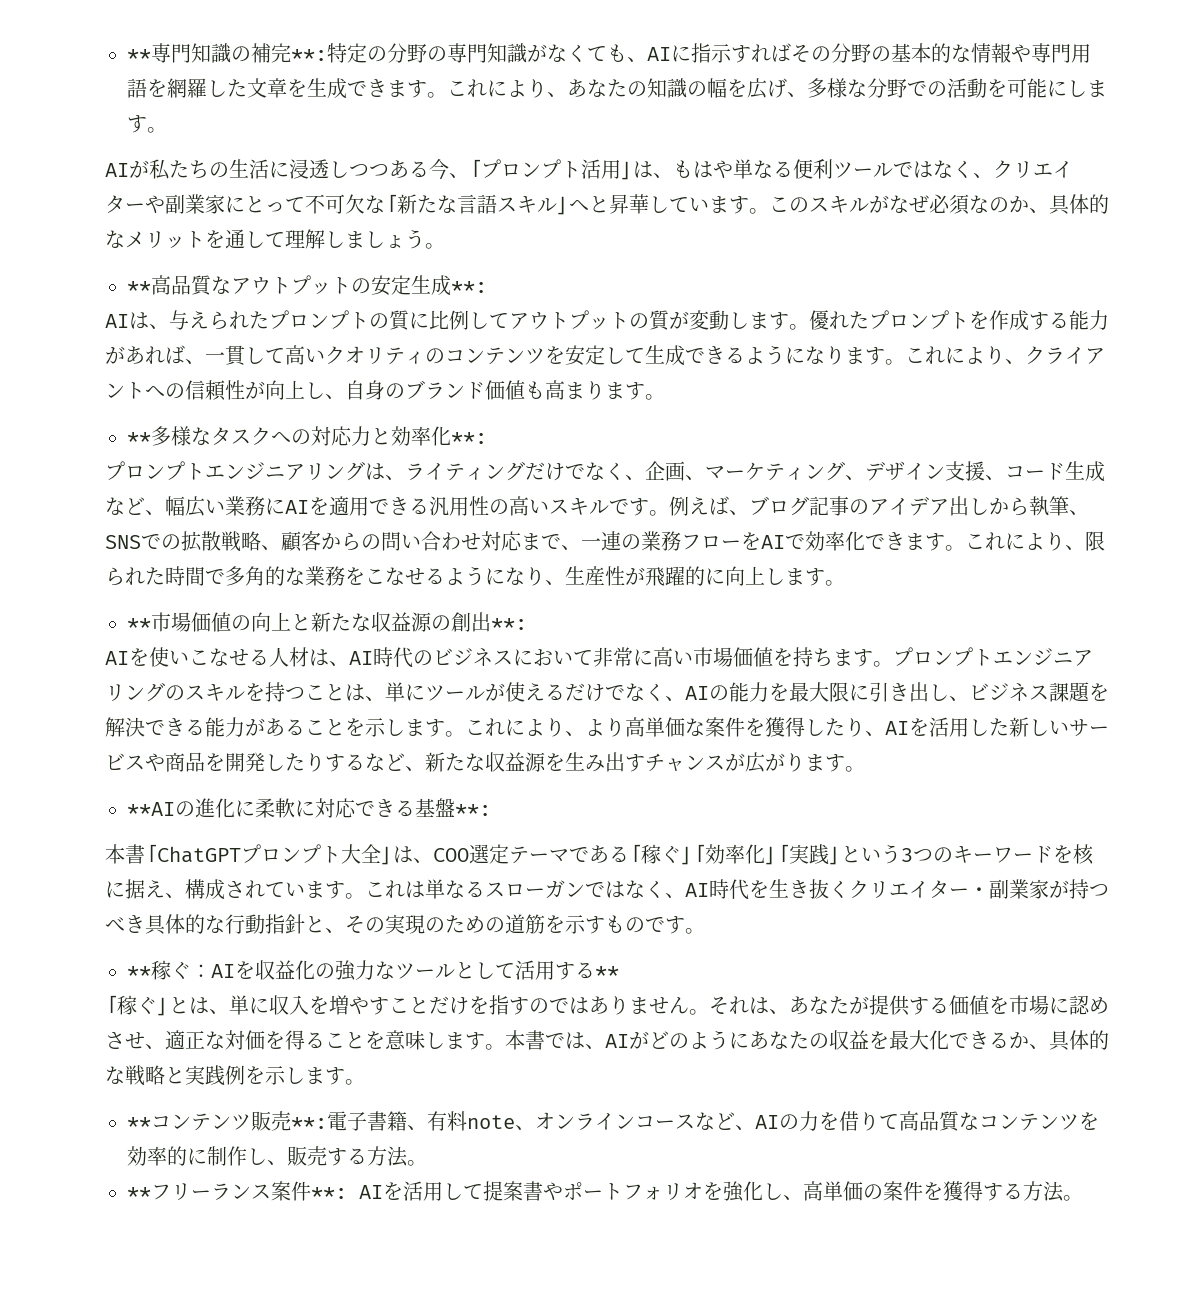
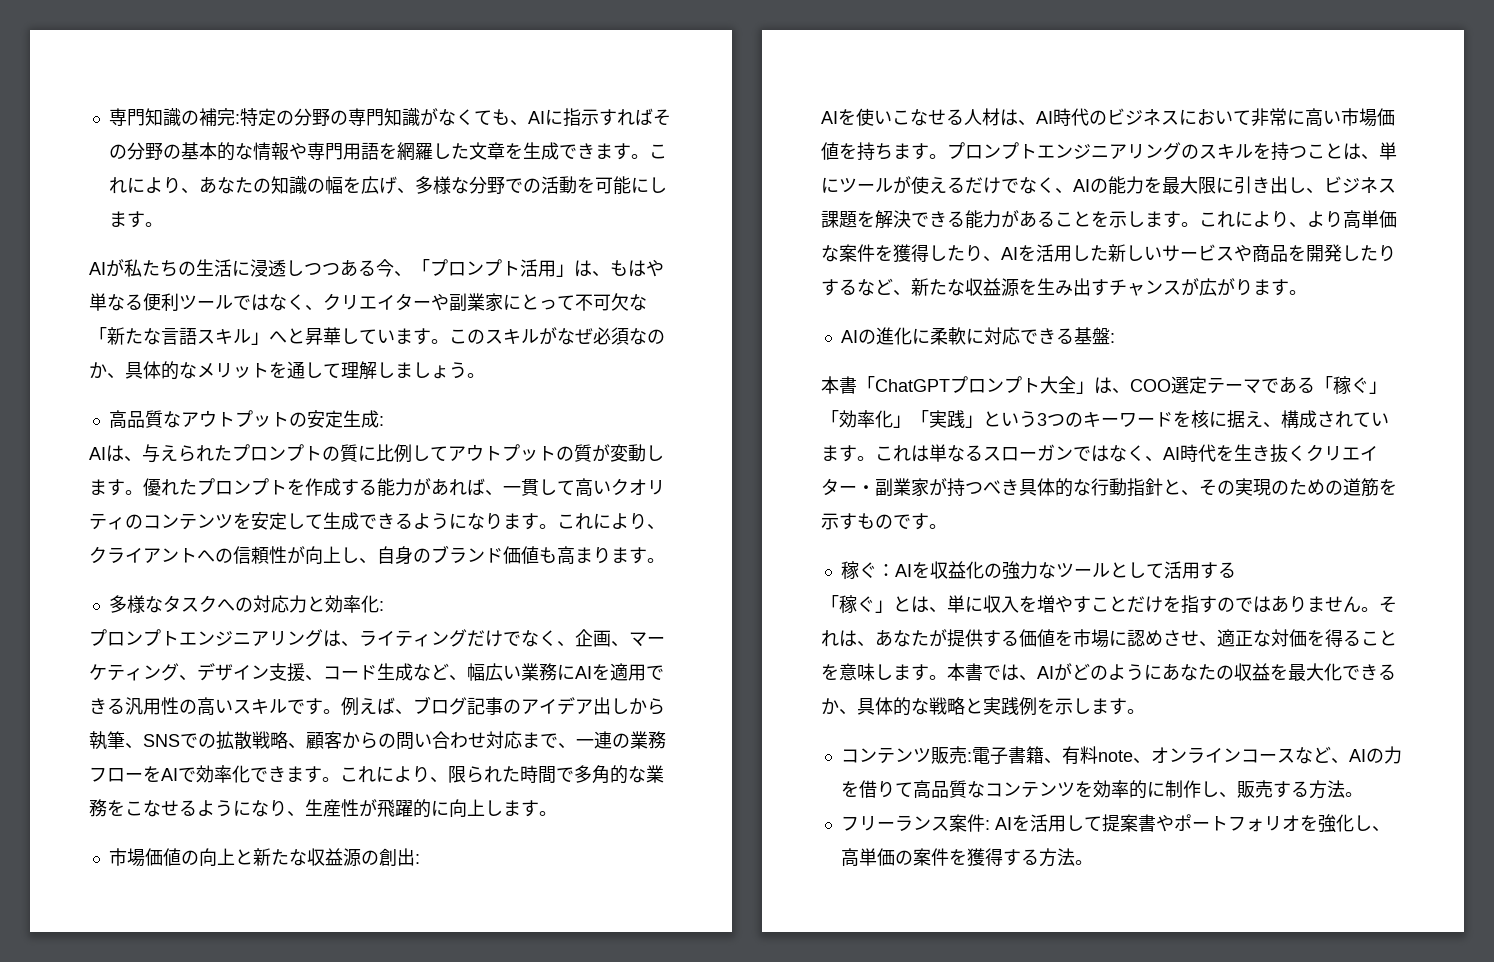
[127,49,151,61] ** -> (108, 117) none
[291,49,327,61] **: -> [234,114,240,124] :
[127,281,151,293] ** -> (485, 375) none
[451,281,487,293] **: -> [378,416,384,426] :
[127,432,151,444] ** -> (665, 560) none
[451,432,487,444] **: -> [378,601,384,611] :
[127,618,151,630] ** -> (557, 813) none
[491,618,527,630] **: -> [414,854,420,864] :
[127,802,175,816] **AI -> [840,330,858,343] AI
[455,804,491,816] **: -> [1109,333,1115,343] :
[127,966,151,978] ** -> (947, 526) none
[595,966,619,978] ** -> (1236, 570) none
[127,1117,151,1129] ** -> (1145, 711) none
[291,1117,327,1129] **: -> [966,752,972,762] :
[127,1187,151,1199] ** -> (1363, 794) none
[311,1187,347,1199] **: -> [984,820,990,830] :

